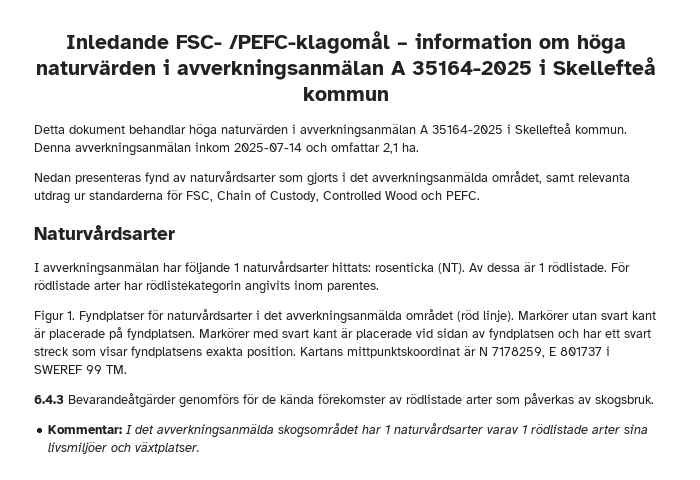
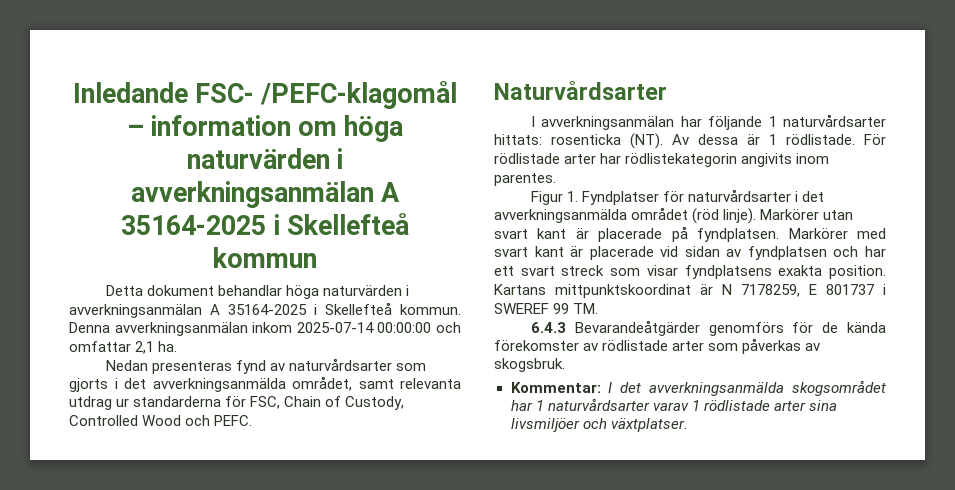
(302, 147) none -> [377,322,432,333] 00:00:00

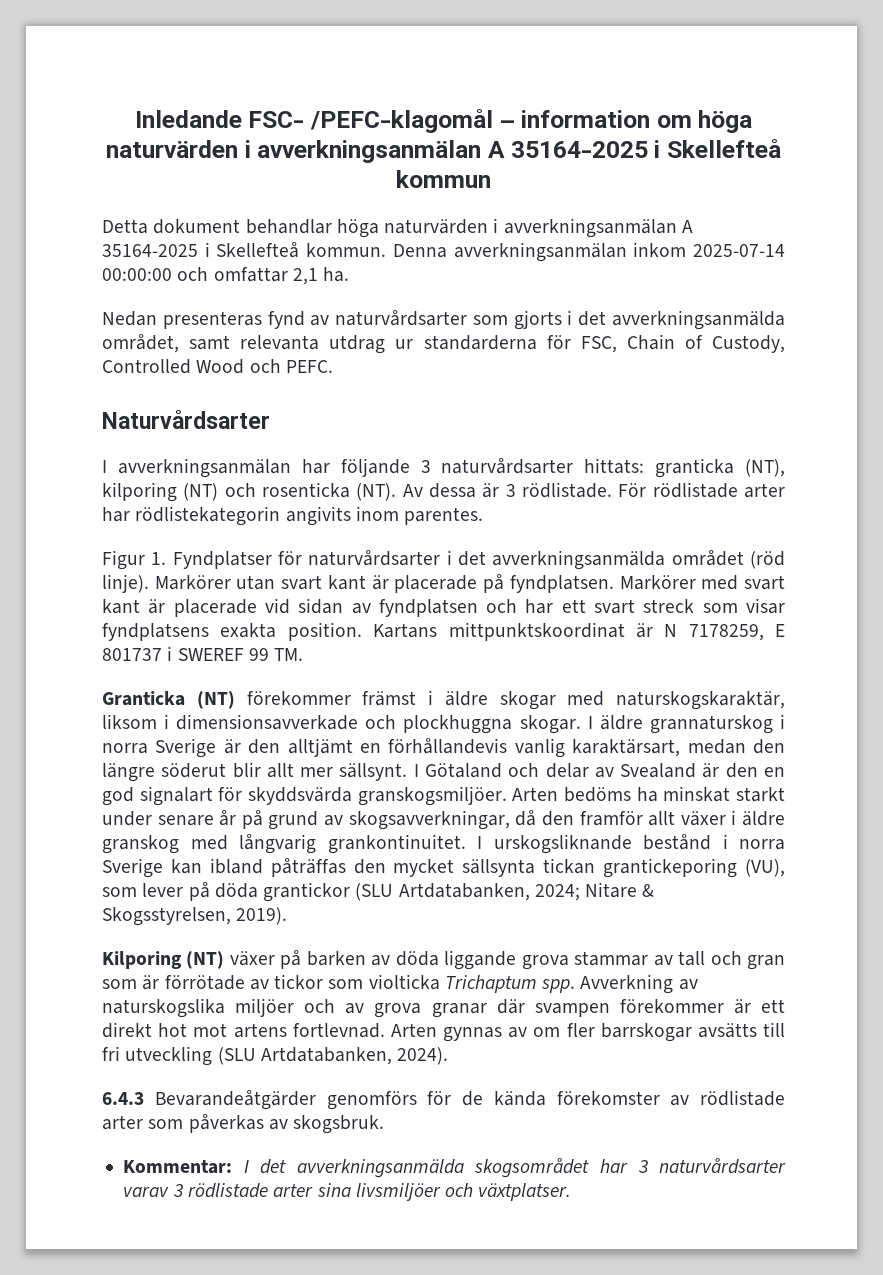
[768,116,777,127] 1 -> [420,460,431,473] 3
(542, 139) none -> [655,458,785,478] [102,482,256,502] granticka (NT), kilporing (NT) och
[769,134,777,145] 1 -> [505,484,516,497] 3
(599, 308) none -> [102,690,785,710] [102,714,785,734] [102,738,785,758] [102,762,786,782] [102,786,785,806] [102,810,786,830] [102,834,785,854] [102,858,786,878] [102,882,655,902] [102,907,288,926] [102,950,785,970] [102,974,698,994] [102,998,786,1018] [102,1022,785,1042] [102,1046,449,1066] // Granticka (NT) förekommer främst i äldre skogar med naturskogskaraktär, liksom i dimensionsavverkade och plockhuggna skogar. I äldre grannaturskog i norra Sverige är den alltjämt en förhållandevis vanlig karaktärsart, medan den längre söderut blir allt mer sällsynt. I Götaland och delar av Svealand är den en god signalart för skyddsvärda granskogsmiljöer. Arten bedöms ha minskat starkt under senare år på grund av skogsavverkningar, då den framför allt växer i äldre granskog med långvarig grankontinuitet. I urskogsliknande bestånd i norra Sverige kan ibland påträffas den mycket sällsynta tickan grantickeporing (VU), som lever på döda grantickor (SLU Artdatabanken, 2024; Nitare & Skogsstyrelsen, 2019). // Kilporing (NT) växer på barken av döda liggande grova stammar av tall och gran som är förrötade av tickor som violticka Trichaptum spp. Avverkning av naturskogslika miljöer och av grova granar där svampen förekommer är ett direkt hot mot artens fortlevnad. Arten gynnas av om fler barrskogar avsätts till fri utveckling (SLU Artdatabanken, 2024).
[535,400,544,411] 1 -> [637,1160,648,1173] 3
[691,400,700,411] 1 -> [172,1184,183,1197] 3

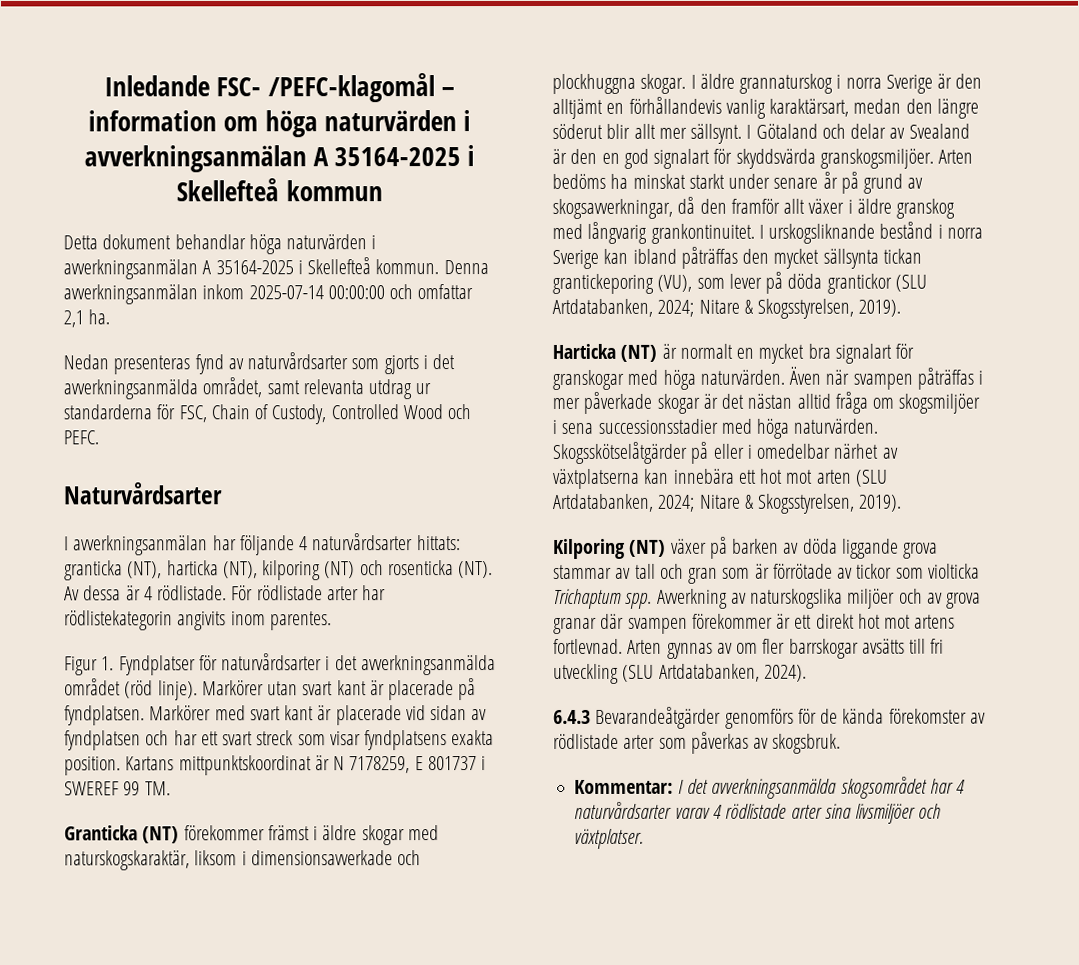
[420,460,431,473] 3 -> [299,536,309,551] 4
(785, 468) none -> [166,560,258,579] harticka (NT),
[505,484,516,497] 3 -> [143,586,153,601] 4
(288, 916) none -> [552,343,915,364] [552,366,984,390] [552,391,981,414] [552,418,879,439] [552,441,898,464] [552,468,888,489] [553,493,903,514] // Harticka (NT) är normalt en mycket bra signalart för granskogar med höga naturvärden. Även när svampen påträffas i mer påverkade skogar är det nästan alltid fråga om skogsmiljöer i sena successionsstadier med höga naturvärden. Skogsskötselåtgärder på eller i omedelbar närhet av växtplatserna kan innebära ett hot mot arten (SLU Artdatabanken, 2024; Nitare & Skogsstyrelsen, 2019).
[637,1160,648,1173] 3 -> [956,779,966,794] 4
[172,1184,183,1197] 3 -> [712,804,722,819] 4

